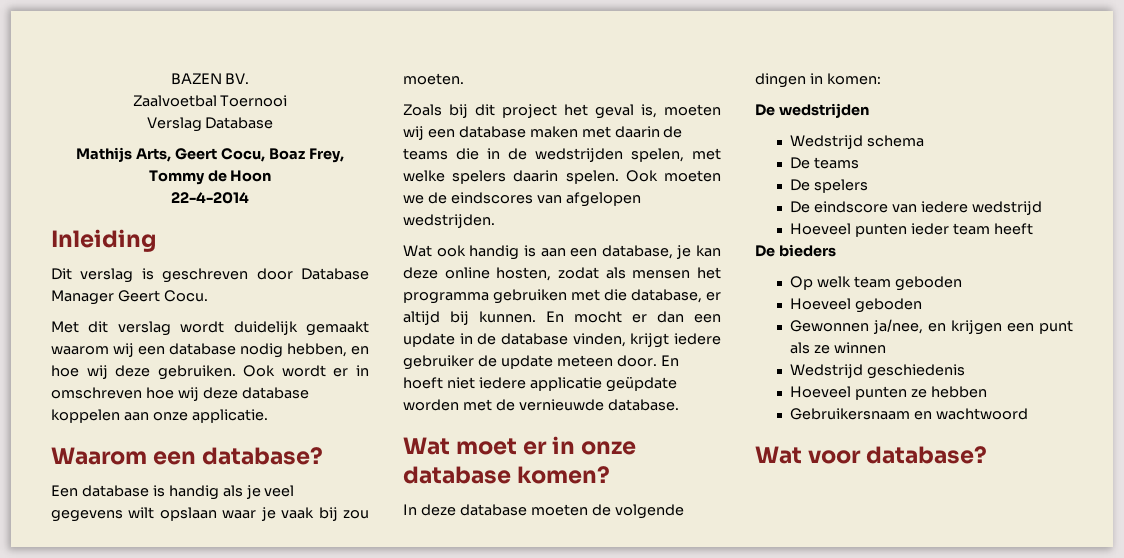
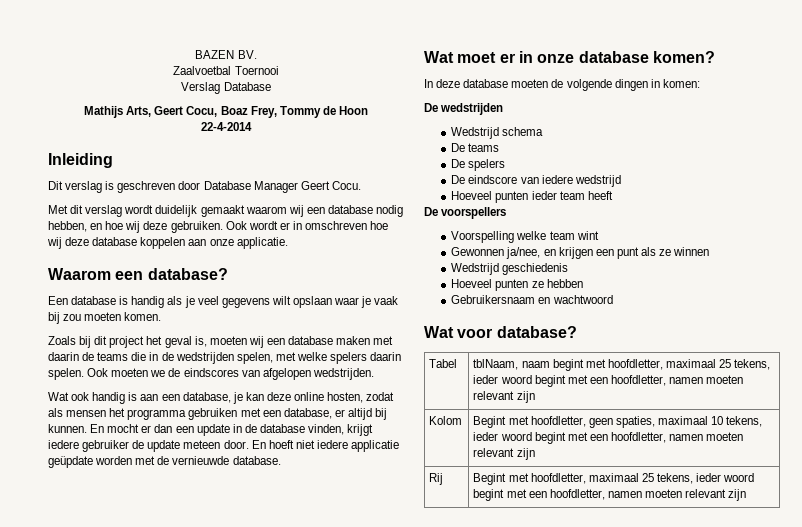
[403,73,464,85] moeten. -> [84,312,162,321] moeten komen.
[604,289,627,301] die -> [262,410,281,417] een
[778,244,836,257] [789,276,962,291] [789,298,922,313] bieders // Op welk team geboden // Hoeveel geboden -> [441,207,507,219] [451,231,599,243] voorspellers // Voorspelling welke team wint
(988, 455) none -> [429,359,458,368] [473,359,771,371] [473,375,744,387] [473,391,535,403] [429,416,463,425] [473,416,763,428] [473,432,744,444] [473,448,535,460] [429,473,444,485] [473,473,755,485] [473,489,747,501] // Tabel | tblNaam, naam begint met hoofdletter, maximaal 25 tekens, ieder woord begint met een hoofdletter, namen moeten relevant zijn // Kolom | Begint met hoofdletter, geen spaties, maximaal 10 tekens, ieder woord begint met een hoofdletter, namen moeten relevant zijn // Rij | Begint met hoofdletter, maximaal 25 tekens, ieder woord begint met een hoofdletter, namen moeten relevant zijn

